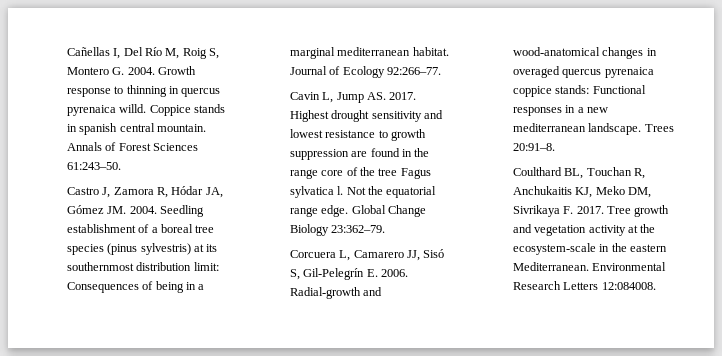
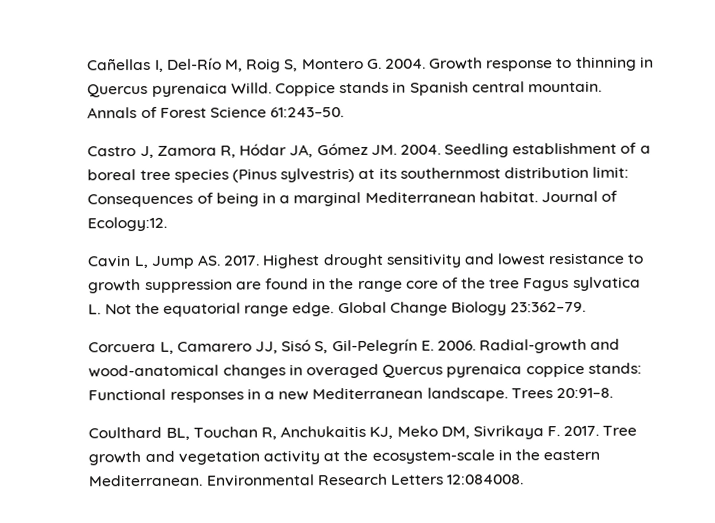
[123,47,162,56] Del Río -> [166,57,222,70] Del-Río
[181,88,221,97] [66,104,147,116] quercus pyrenaica willd. -> [87,82,272,98] Quercus pyrenaica Willd.
[79,123,118,135] spanish -> [409,81,469,96] Spanish
[152,143,198,151] Sciences -> [209,106,267,118] Science
[107,243,138,255] (pinus -> [231,168,277,183] (Pinus
[337,47,411,56] mediterranean -> [364,191,476,203] Mediterranean
[342,66,441,78] Ecology 92:266–77. -> [87,216,168,232] Ecology:12.
[337,186,344,195] l. -> [88,304,102,315] L.
[562,69,602,78] quercus -> [382,364,444,378] Quercus
[512,123,586,132] mediterranean -> [312,387,424,400] Mediterranean

